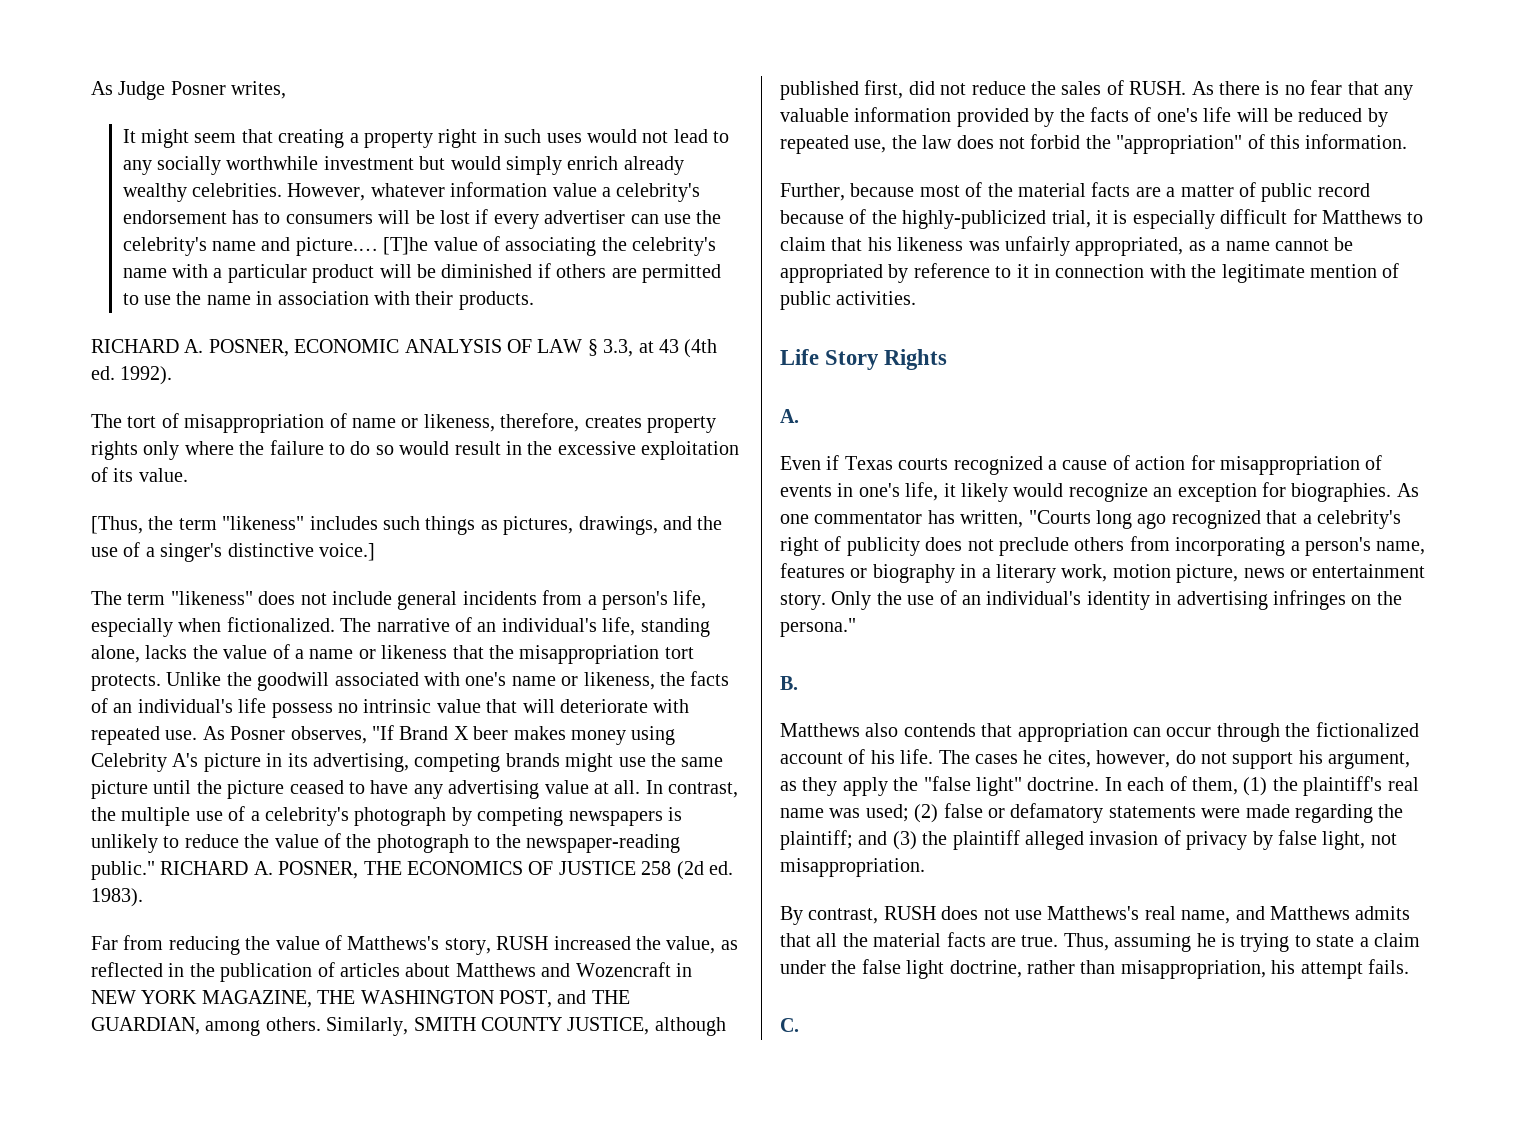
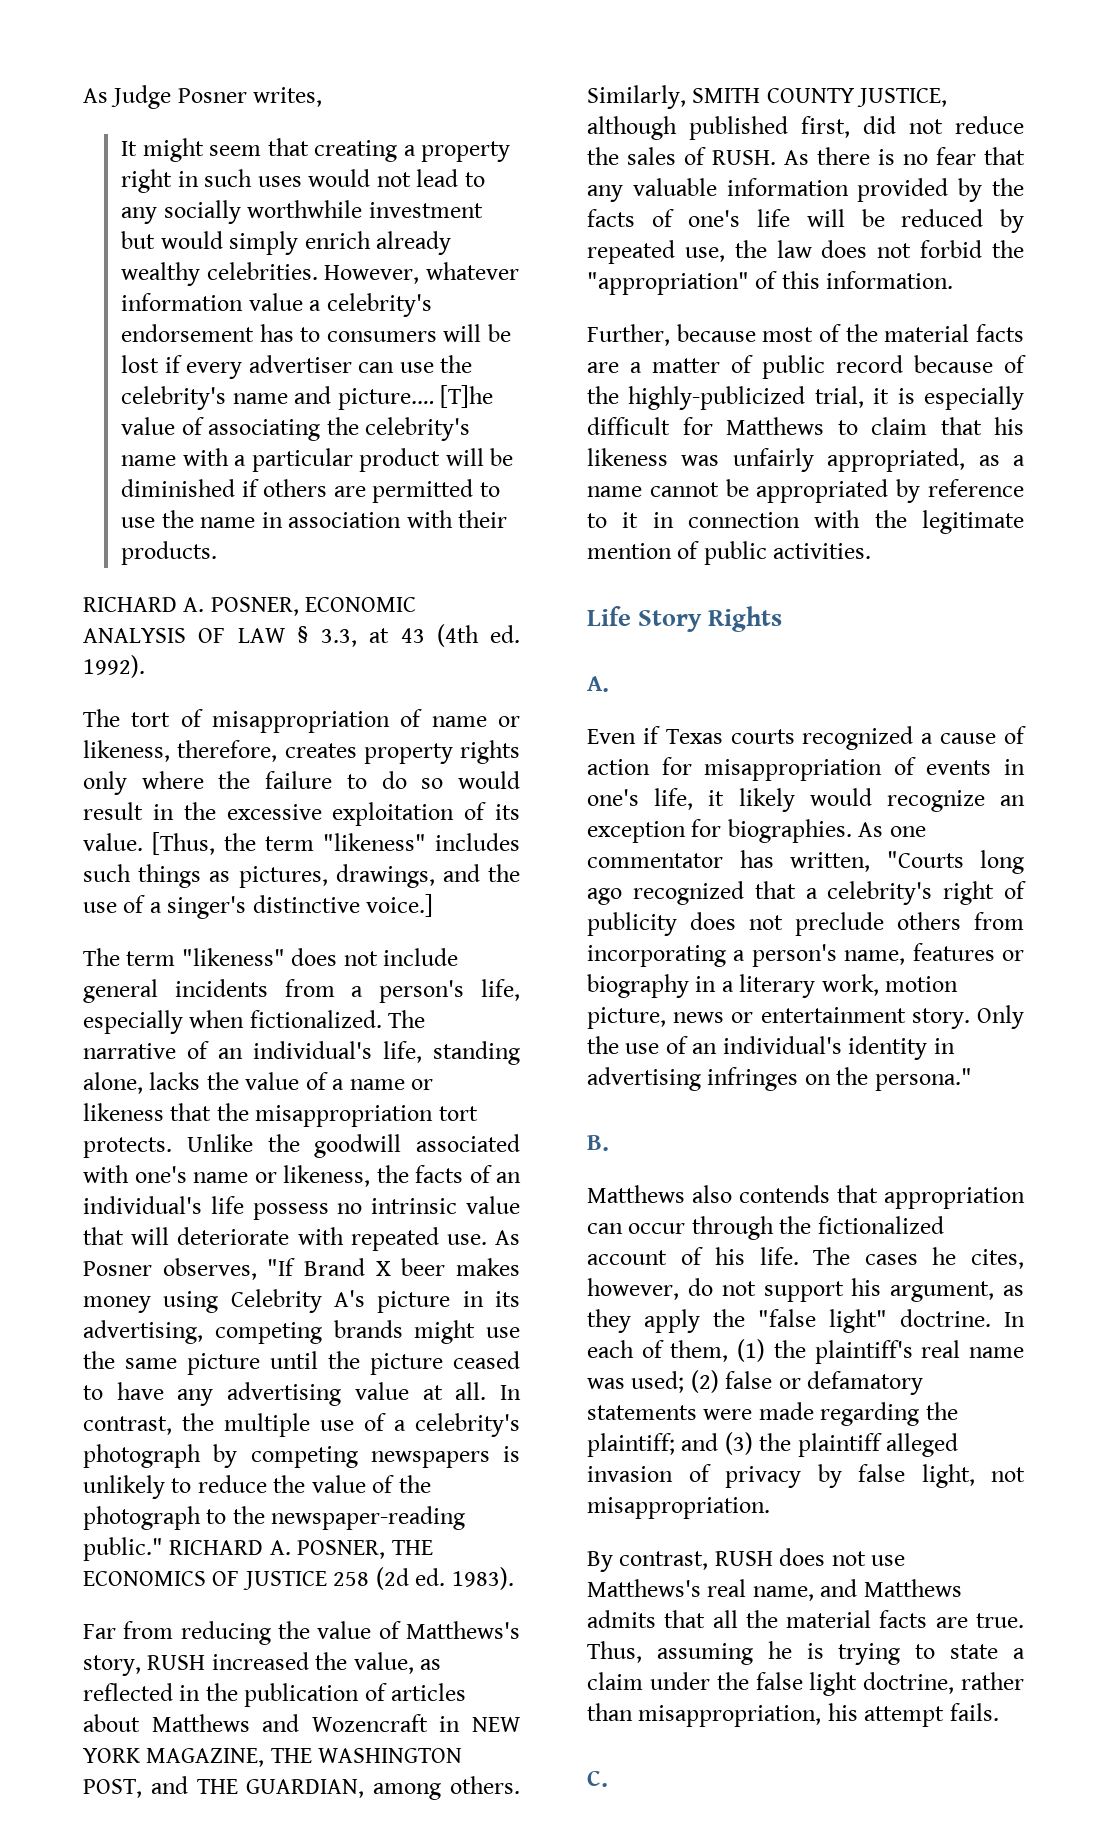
(188, 475) // -> (143, 842) none

